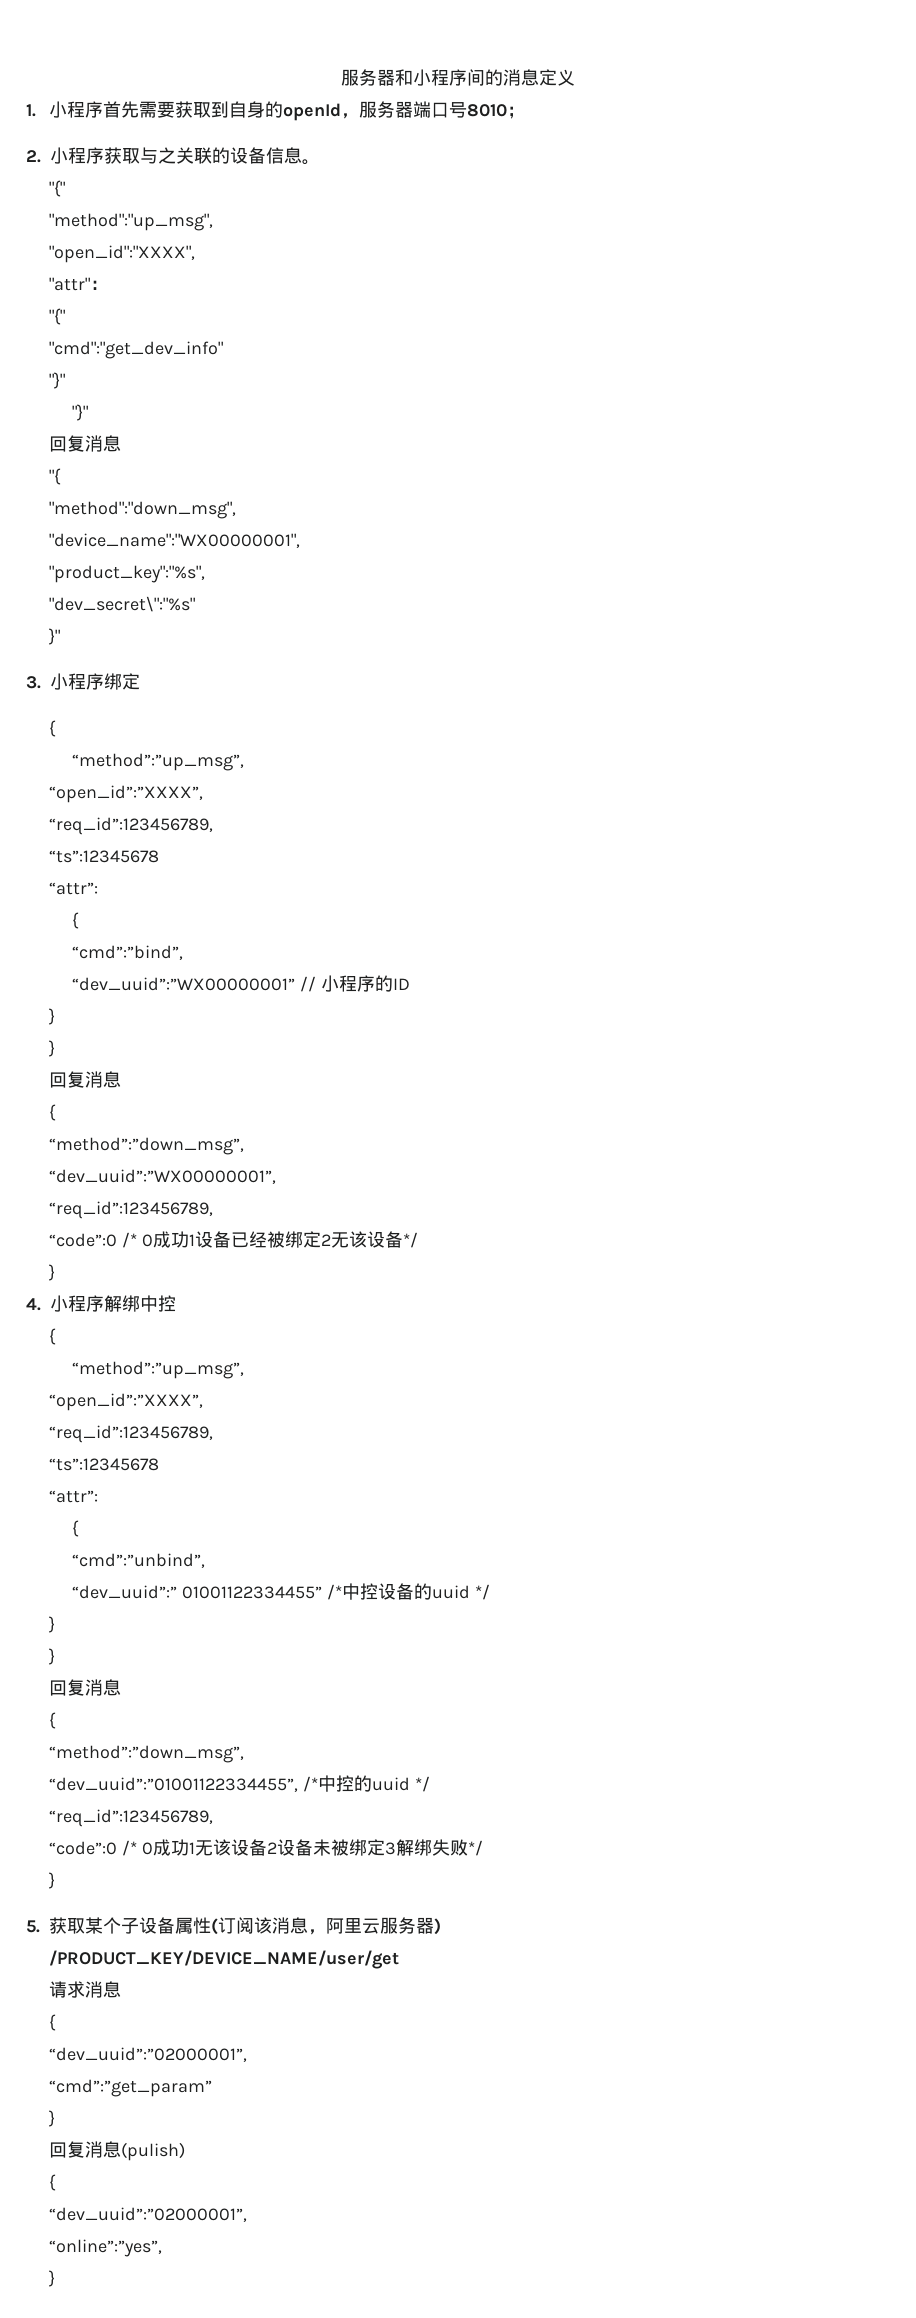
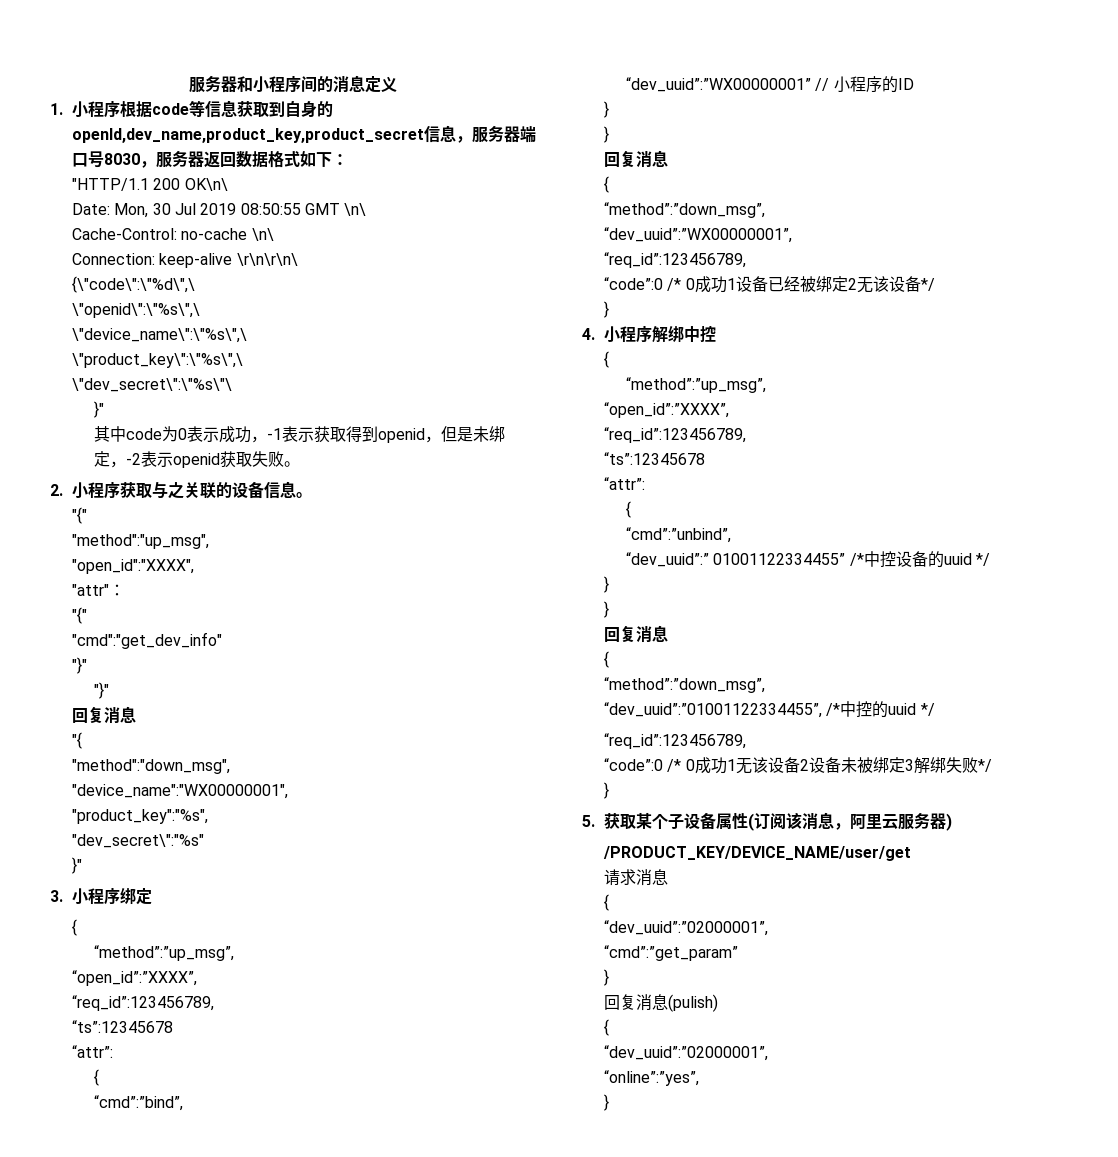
[103,101,176,118] 首先需要 -> [119,100,237,118] 根据code等信息
[283,103,342,121] openId -> [71,125,456,143] openId,dev_name,product_key,product_secret信息
[467,104,526,119] 8010； -> [103,150,348,168] [71,178,228,191] [71,203,367,218] [71,228,274,241] [71,253,298,268] [71,276,195,293] [71,303,200,318] [71,328,247,343] [71,353,243,368] [71,378,232,392] [93,401,104,418] [93,426,505,443] [93,451,300,468] 8030，服务器返回数据格式如下： // "HTTP/1.1 200 OK\n\ // Date: Mon, 30 Jul 2019 08:50:55 GMT \n\ // Cache-Control: no-cache \n\ // Connection: keep-alive \r\n\r\n\ // {\"code\":\"%d\",\ // \"openid\":\"%s\",\ // \"device_name\":\"%s\",\ // \"product_key\":\"%s\",\ // \"dev_secret\":\"%s\"\ // }" // 其中code为0表示成功，-1表示获取得到openid，但是未绑定，-2表示openid获取失败。

